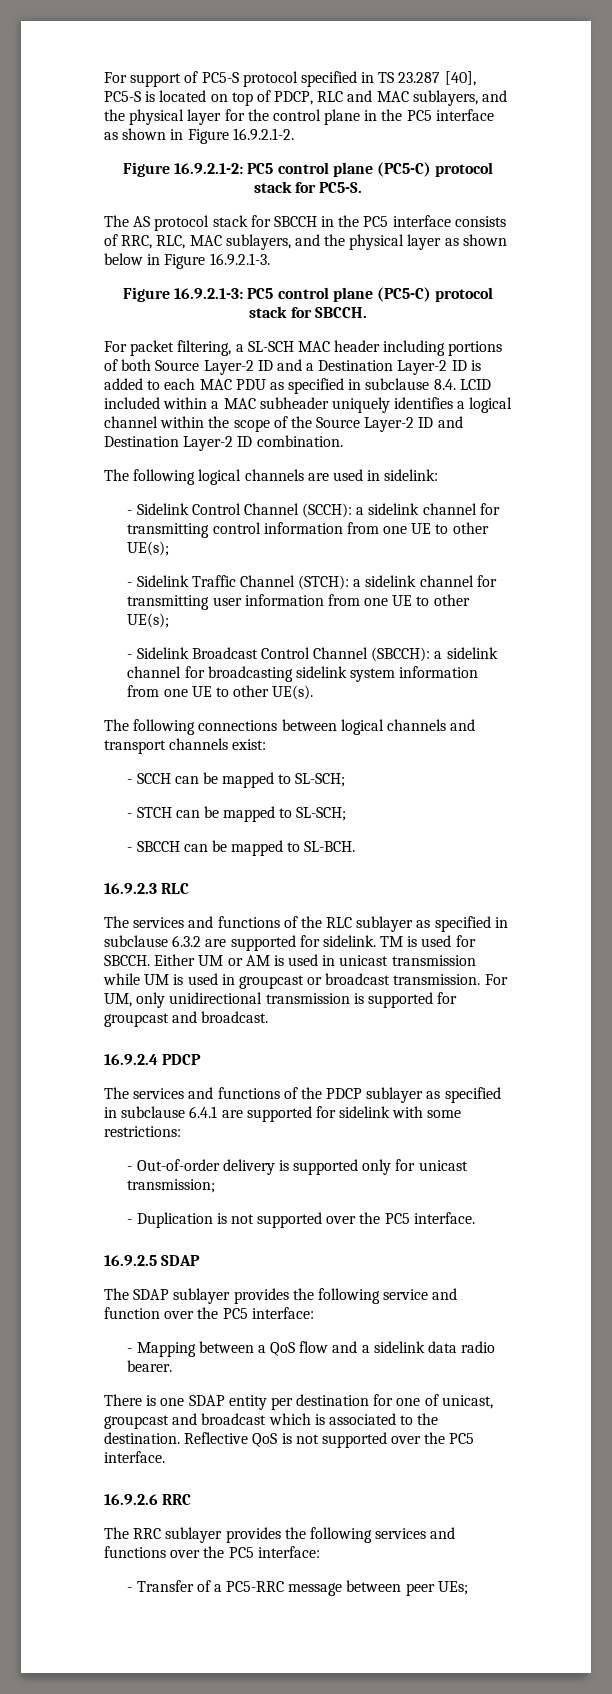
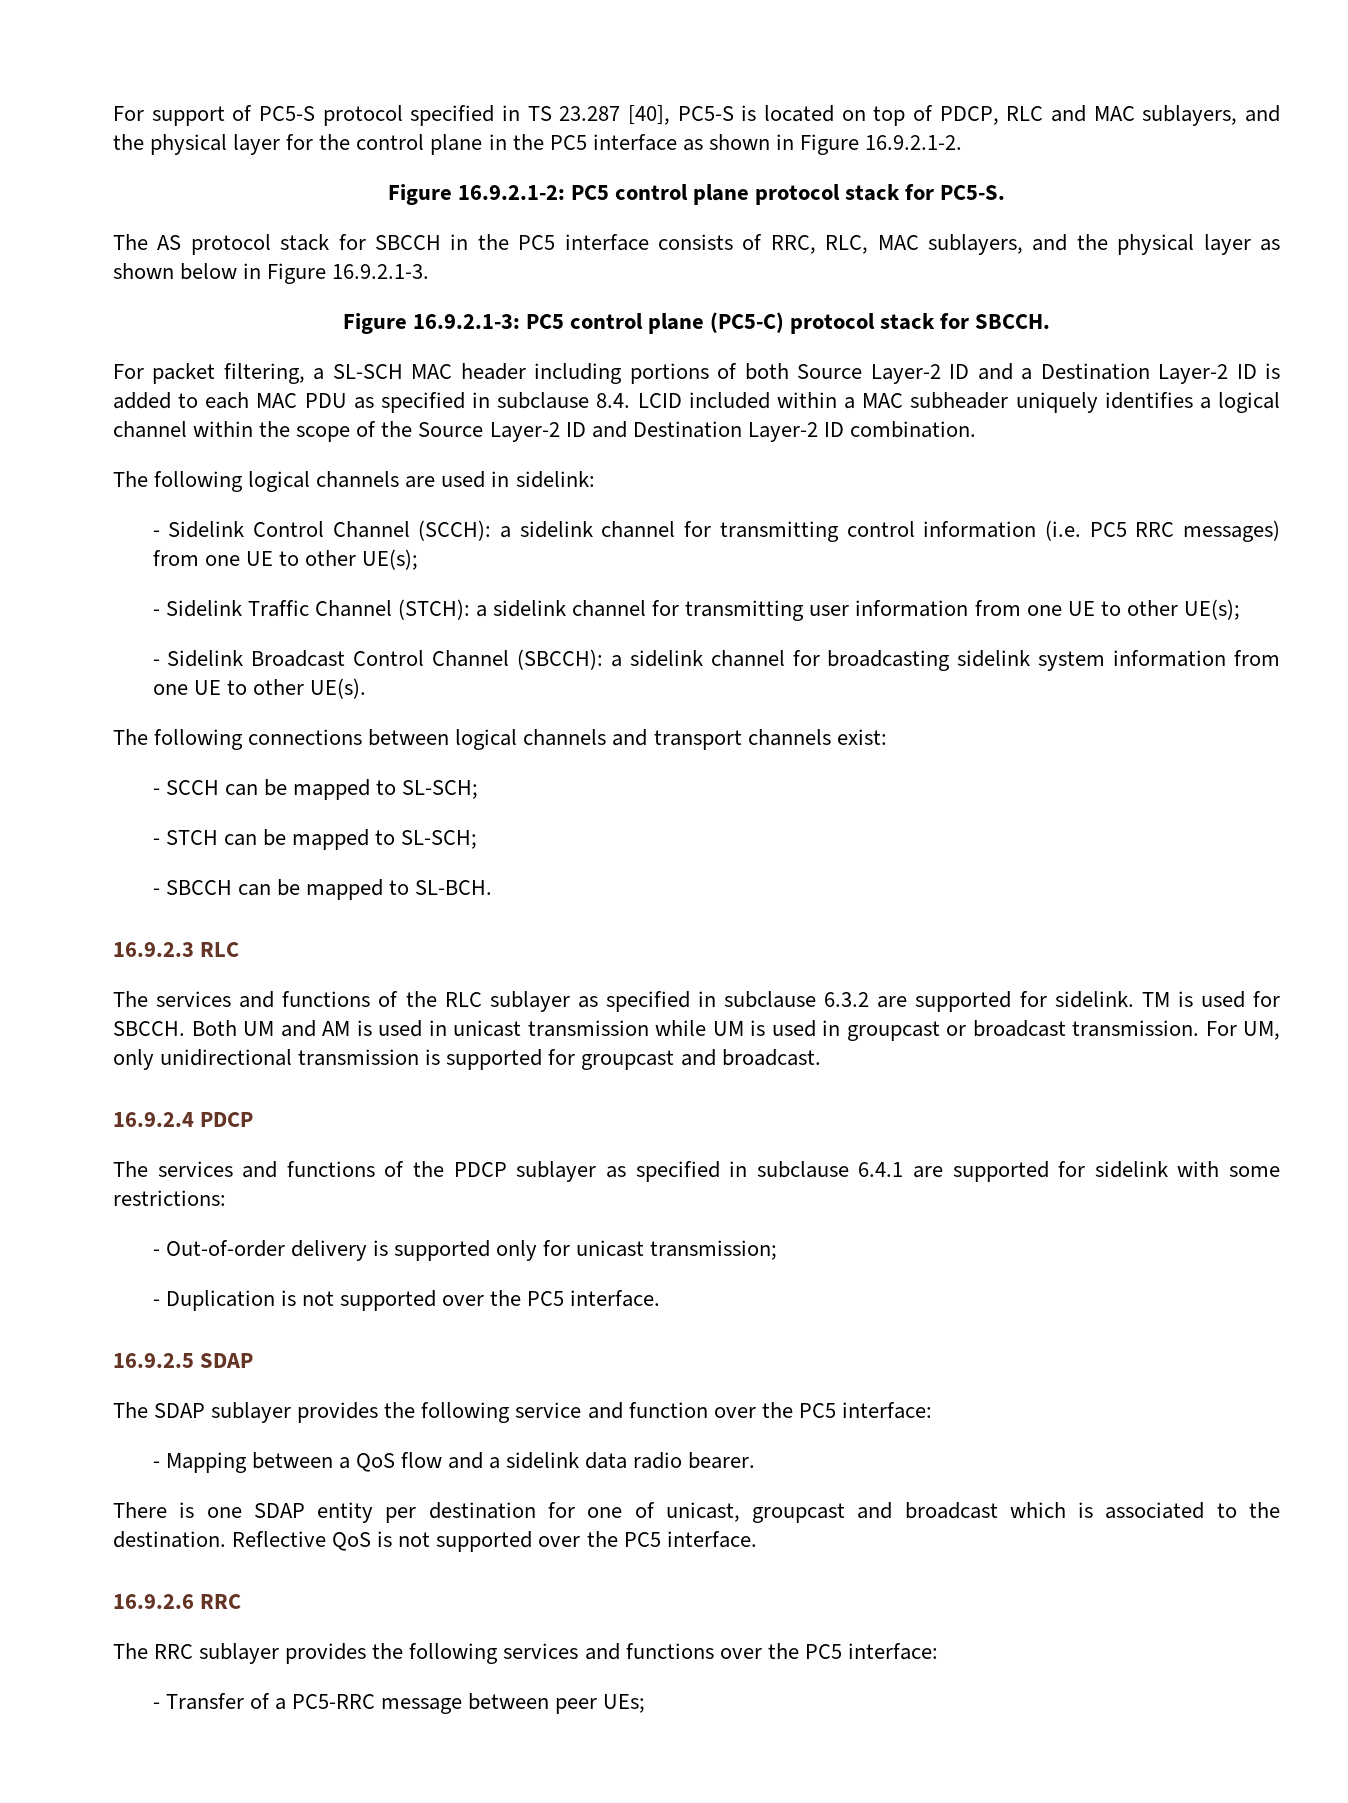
[376,162,431,177] (PC5-C) -> (749, 194) none
(343, 528) none -> [1044,520,1280,542] (i.e. PC5 RRC messages)
[154,954,243,966] Either UM or -> [191,1020,316,1037] Both UM and

